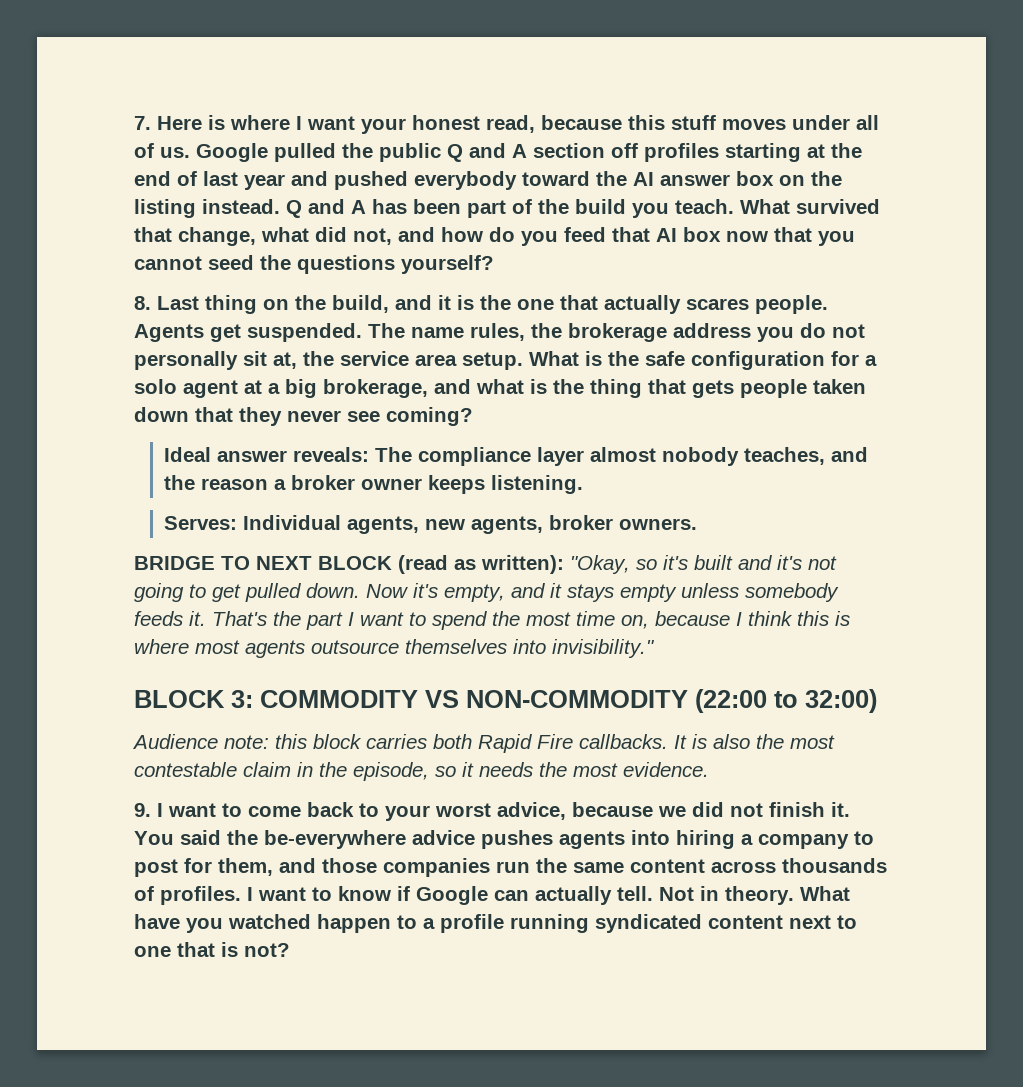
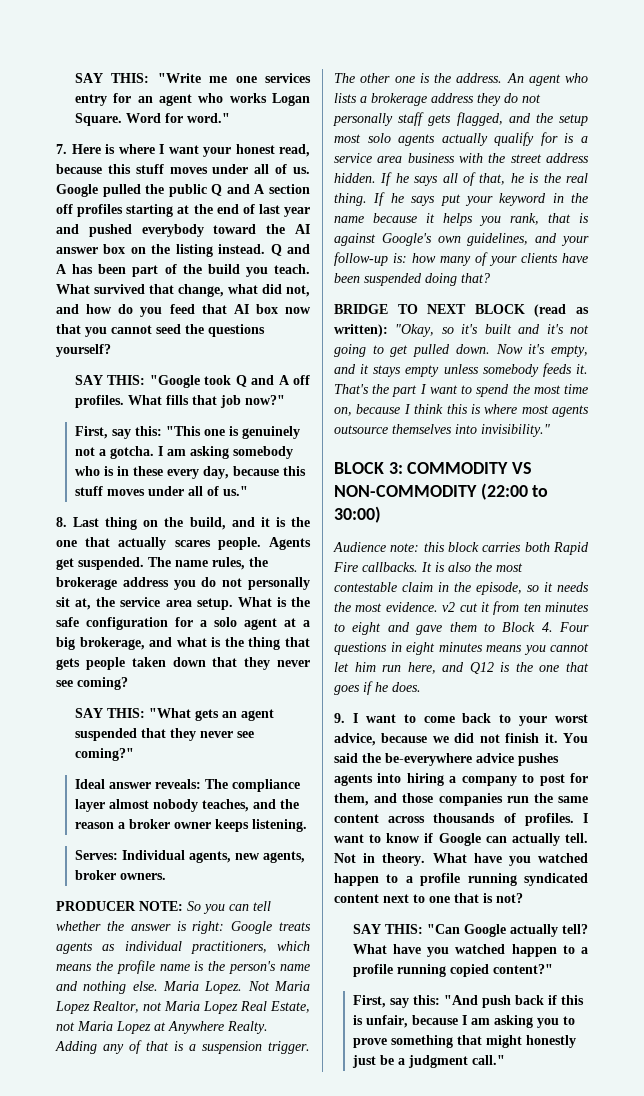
(134, 123) none -> [74,73,311,83] [74,93,310,106] [74,113,230,126] SAY THIS: "Write me one services entry for an agent who works Logan Square. Word for word." //
(494, 264) none -> [74,375,310,388] [74,395,285,408] [74,426,300,439] [74,446,293,459] [74,466,306,479] [74,486,248,496] // SAY THIS: "Google took Q and A off profiles. What fills that job now?" // First, say this: "This one is genuinely not a gotcha. I am asking somebody who is in these every day, because this stuff moves under all of us."
(473, 416) none -> [74,708,274,721] [74,728,254,741] [74,748,134,761] // SAY THIS: "What gets an agent suspended that they never see coming?"
(698, 524) none -> [56,901,271,914] [56,921,311,934] [56,941,310,954] [56,960,310,974] [56,981,310,994] [55,1001,310,1014] [56,1021,268,1034] [55,1040,310,1054] [334,73,588,86] [334,93,541,106] [333,112,588,126] [334,132,588,146] [334,153,589,163] [334,172,588,186] [334,192,588,206] [334,213,589,226] [334,233,589,246] [334,252,588,266] [334,273,490,286] // PRODUCER NOTE: So you can tell whether the answer is right: Google treats agents as individual practitioners, which means the profile name is the person's name and nothing else. Maria Lopez. Not Maria Lopez Realtor, not Maria Lopez Real Estate, not Maria Lopez at Anywhere Realty. Adding any of that is a suspension trigger. The other one is the address. An agent who lists a brokerage address they do not personally staff gets flagged, and the setup most solo agents actually qualify for is a service area business with the street address hidden. If he says all of that, he is the real thing. If he says put your keyword in the name because it helps you rank, that is against Google's own guidelines, and your follow-up is: how many of your clients have been suspended doing that?
[805,689,877,713] 32:00) -> [334,506,381,523] 30:00)
(709, 769) none -> [442,601,589,615] [334,622,589,635] [334,642,589,655] [334,662,589,674] [334,681,421,695] v2 cut it from ten minutes to eight and gave them to Block 4. Four questions in eight minutes means you cannot let him run here, and Q12 is the one that goes if he does.
(290, 950) none -> [352,924,588,937] [352,944,588,957] [352,964,553,977] [352,995,584,1008] [352,1015,575,1028] [352,1035,576,1048] [351,1055,505,1068] // SAY THIS: "Can Google actually tell? What have you watched happen to a profile running copied content?" // First, say this: "And push back if this is unfair, because I am asking you to prove something that might honestly just be a judgment call."

